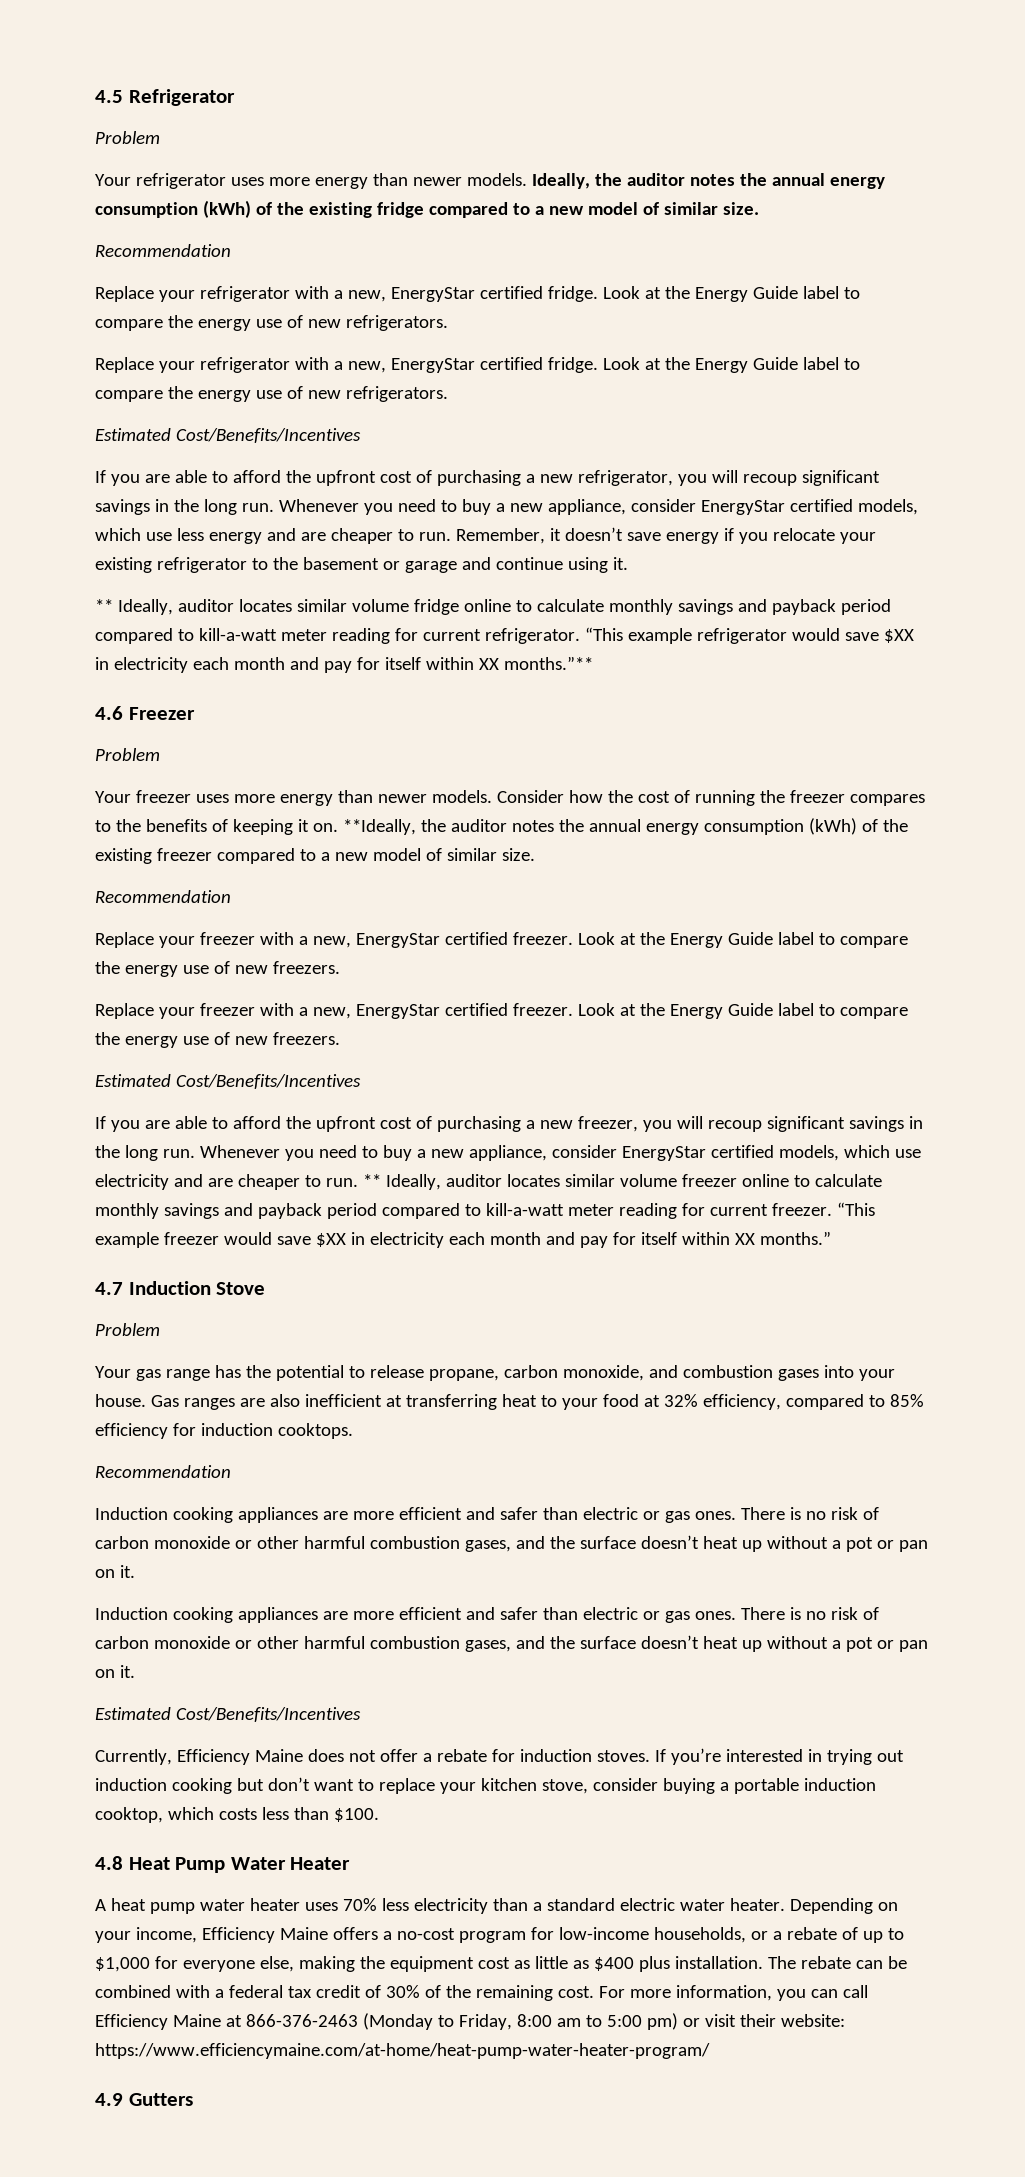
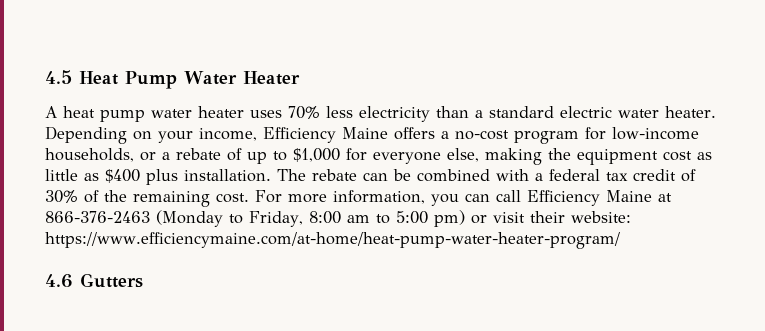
[128,89,235,106] [95,131,160,144] [95,173,885,189] [95,200,759,218] [95,244,231,257] [95,286,860,302] [95,315,448,331] [95,357,860,373] [95,386,448,402] [95,428,361,443] [95,470,880,486] [95,499,918,515] [95,527,876,544] [95,557,628,573] [95,599,891,615] [95,627,914,644] [95,656,593,673] [95,706,195,720] [95,748,160,761] [95,790,925,806] [95,818,908,835] [95,848,535,864] [95,890,231,903] [95,932,908,948] [95,961,340,977] [95,1003,908,1019] [95,1032,340,1048] [95,1074,361,1089] [95,1116,923,1132] [95,1145,921,1161] [95,1174,882,1190] [95,1202,875,1219] [95,1231,831,1248] [95,1281,266,1295] [95,1323,160,1336] [95,1365,895,1381] [95,1394,924,1410] [95,1423,353,1439] [95,1465,231,1478] [95,1507,879,1523] [95,1535,928,1552] [95,1565,135,1578] [95,1607,879,1623] [95,1635,928,1652] [95,1665,135,1678] [95,1707,361,1722] [95,1748,904,1765] [95,1777,876,1794] [95,1807,379,1823] [95,1856,123,1870] Refrigerator // Problem // Your refrigerator uses more energy than newer models. Ideally, the auditor notes the annual energy consumption (kWh) of the existing fridge compared to a new model of similar size. // Recommendation // Replace your refrigerator with a new, EnergyStar certified fridge. Look at the Energy Guide label to compare the energy use of new refrigerators. // Replace your refrigerator with a new, EnergyStar certified fridge. Look at the Energy Guide label to compare the energy use of new refrigerators. // Estimated Cost/Benefits/Incentives // If you are able to afford the upfront cost of purchasing a new refrigerator, you will recoup significant savings in the long run. Whenever you need to buy a new appliance, consider EnergyStar certified models, which use less energy and are cheaper to run. Remember, it doesn’t save energy if you relocate your existing refrigerator to the basement or garage and continue using it. // ** Ideally, auditor locates similar volume fridge online to calculate monthly savings and payback period compared to kill-a-watt meter reading for current refrigerator. “This example refrigerator would save $XX in electricity each month and pay for itself within XX months.”** // 4.6 Freezer // Problem // Your freezer uses more energy than newer models. Consider how the cost of running the freezer compares to the benefits of keeping it on. **Ideally, the auditor notes the annual energy consumption (kWh) of the existing freezer compared to a new model of similar size. // Recommendation // Replace your freezer with a new, EnergyStar certified freezer. Look at the Energy Guide label to compare the energy use of new freezers. // Replace your freezer with a new, EnergyStar certified freezer. Look at the Energy Guide label to compare the energy use of new freezers. // Estimated Cost/Benefits/Incentives // If you are able to afford the upfront cost of purchasing a new freezer, you will recoup significant savings in the long run. Whenever you need to buy a new appliance, consider EnergyStar certified models, which use electricity and are cheaper to run. ** Ideally, auditor locates similar volume freezer online to calculate monthly savings and payback period compared to kill-a-watt meter reading for current freezer. “This example freezer would save $XX in electricity each month and pay for itself within XX months.” // 4.7 Induction Stove // Problem // Your gas range has the potential to release propane, carbon monoxide, and combustion gases into your house. Gas ranges are also inefficient at transferring heat to your food at 32% efficiency, compared to 85% efficiency for induction cooktops. // Recommendation // Induction cooking appliances are more efficient and safer than electric or gas ones. There is no risk of carbon monoxide or other harmful combustion gases, and the surface doesn’t heat up without a pot or pan on it. // Induction cooking appliances are more efficient and safer than electric or gas ones. There is no risk of carbon monoxide or other harmful combustion gases, and the surface doesn’t heat up without a pot or pan on it. // Estimated Cost/Benefits/Incentives // Currently, Efficiency Maine does not offer a rebate for induction stoves. If you’re interested in trying out induction cooking but don’t want to replace your kitchen stove, consider buying a portable induction cooktop, which costs less than $100. // 4.8 -> (72, 77) none
[95,2093,123,2106] 4.9 -> [45,274,73,288] 4.6

